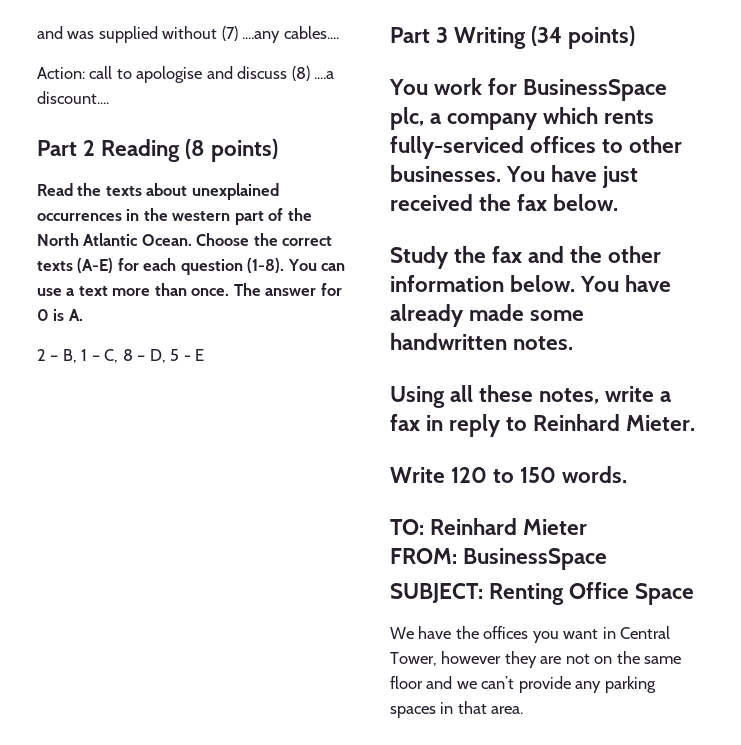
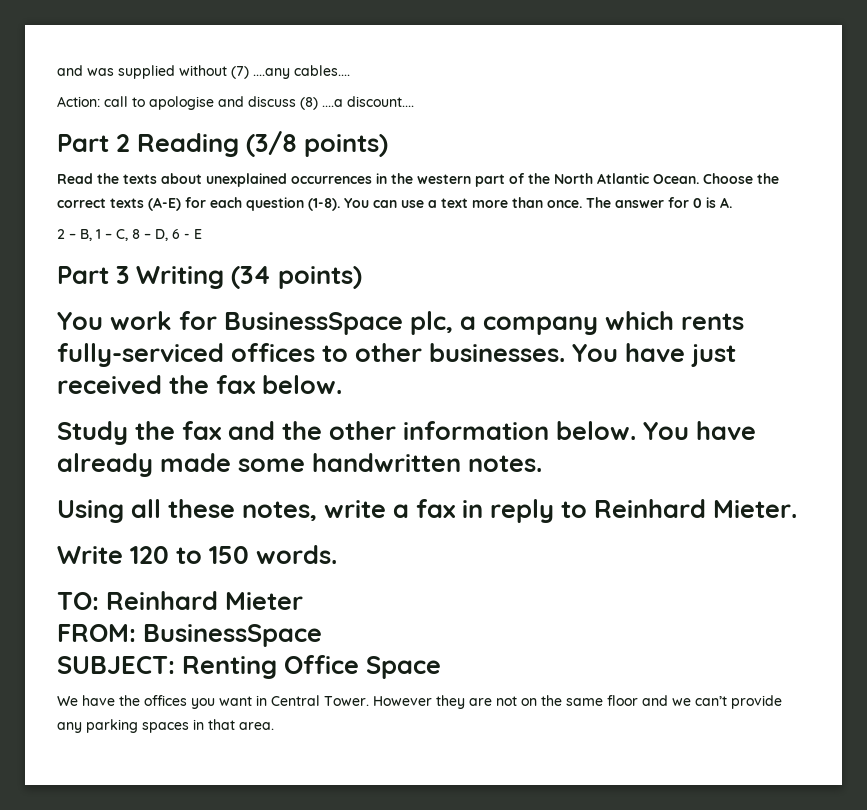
[185,139,206,159] (8 -> [246,131,297,157] (3/8
[170,349,180,361] 5 -> [172,229,180,239] 6
[390,651,502,666] Tower, however -> [324,696,432,706] Tower. However

